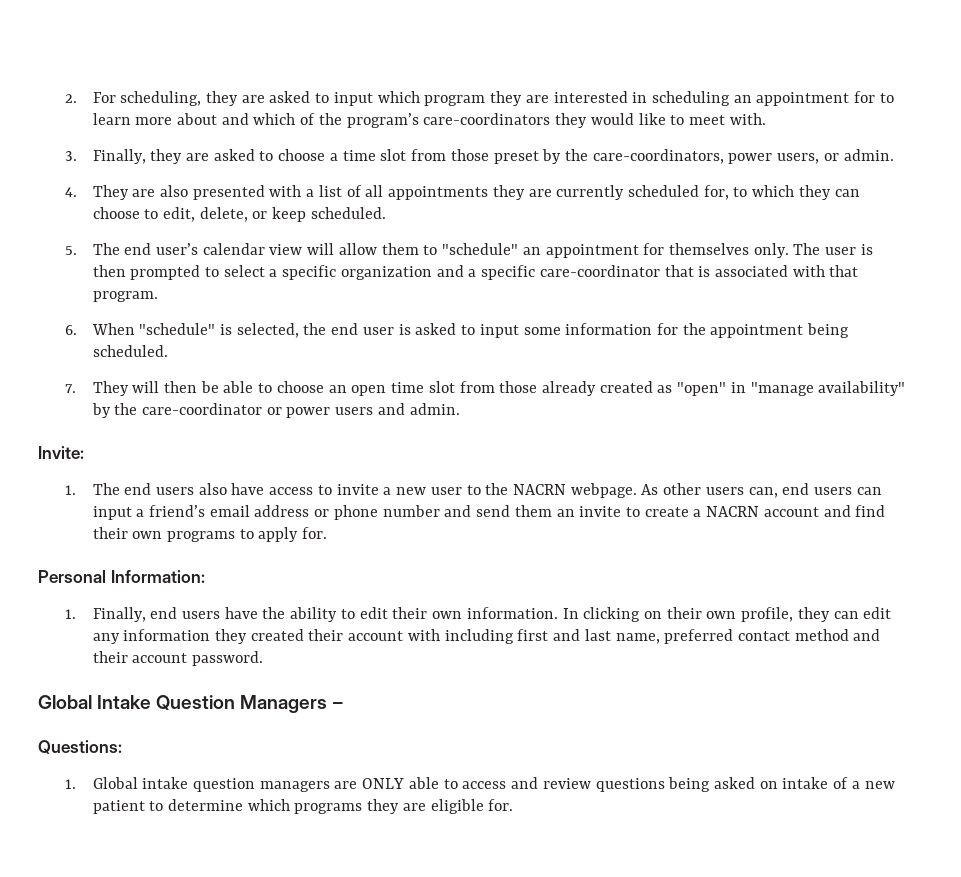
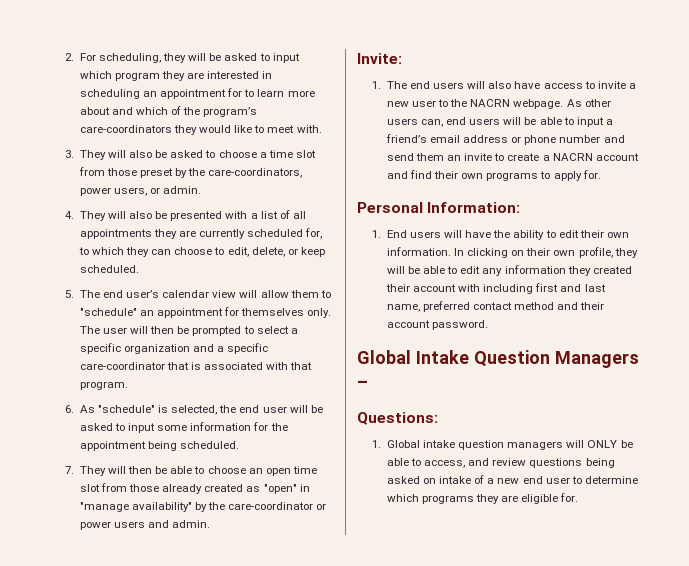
[241,95,265,103] are -> [188,53,222,61] will be
[92,149,209,164] Finally, they are -> [79,150,168,160] They will also be
[132,185,188,197] are also -> [108,211,168,219] will also be
[860,244,873,255] [92,265,126,277] is then -> [130,326,190,334] will then be
[91,323,135,335] When -> [79,405,95,413] As
[398,324,411,335] is -> [289,405,323,413] will be
(194, 491) none -> [467,81,486,89] will
[856,487,882,495] can -> [503,117,574,125] will be able to
[92,607,220,622] Finally, end users -> [386,230,463,238] End users will
[833,611,859,619] can -> [386,266,458,274] will be able to
[334,777,507,789] are ONLY able to access -> [566,440,633,448] [386,458,466,468] will ONLY be able to access,
[92,800,145,814] patient -> [522,476,570,484] end user

